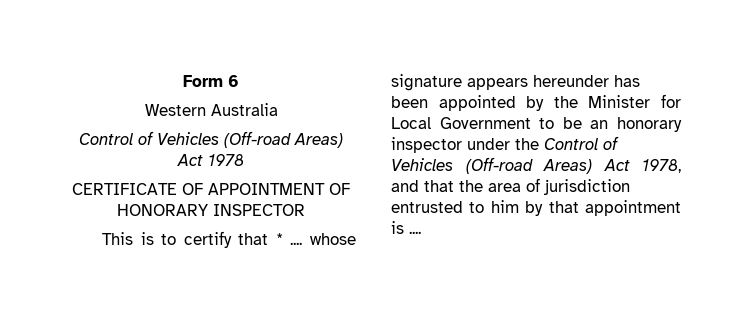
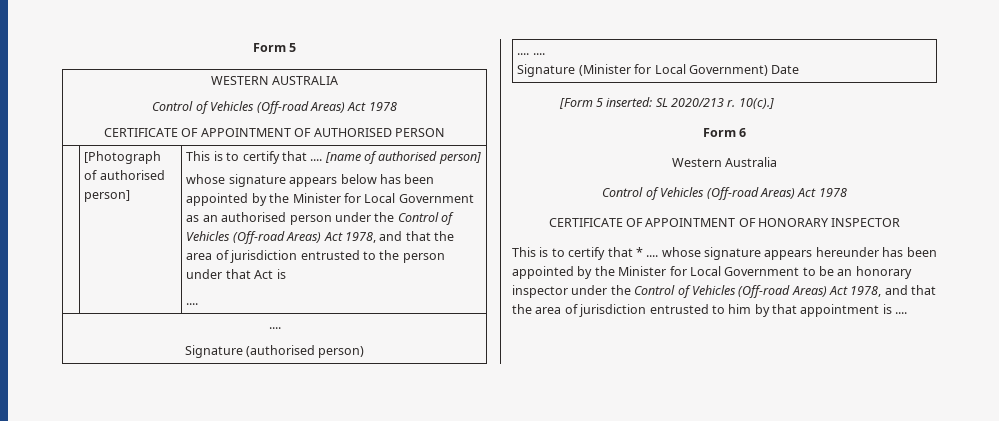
[183,75,223,87] Form -> [252,43,297,52] [210,76,339,85] [152,101,397,114] [104,128,445,137] [84,151,162,164] [84,170,165,180] [84,190,131,202] [186,151,481,164] [186,174,435,187] [186,193,474,206] [186,212,455,225] [186,231,455,244] [186,250,445,263] [186,269,286,279] [186,303,199,305] [268,327,281,329] [184,345,365,358] [517,53,545,55] [517,64,800,77] [558,97,774,109] [702,128,736,137] Form 5 // WESTERN AUSTRALIA // Control of Vehicles (Off-road Areas) Act 1978 // CERTIFICATE OF APPOINTMENT OF AUTHORISED PERSON // | [Photograph of authorised person] | This is to certify that .... [name of authorised person] // whose signature appears below has been appointed by the Minister for Local Government as an authorised person under the Control of Vehicles (Off-road Areas) Act 1978, and that the area of jurisdiction entrusted to the person under that Act is // .... // .... // Signature (authorised person) // .... .... // Signature (Minister for Local Government) Date // [Form 5 inserted: SL 2020/213 r. 10(c).] // Form

